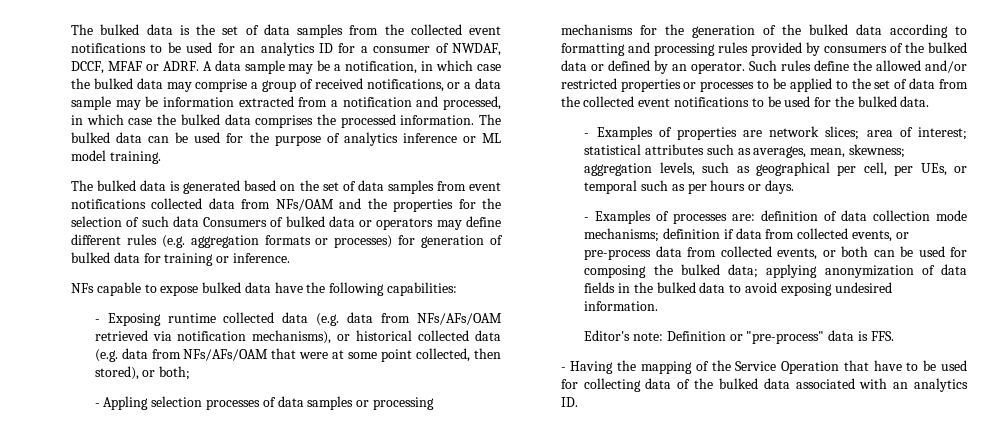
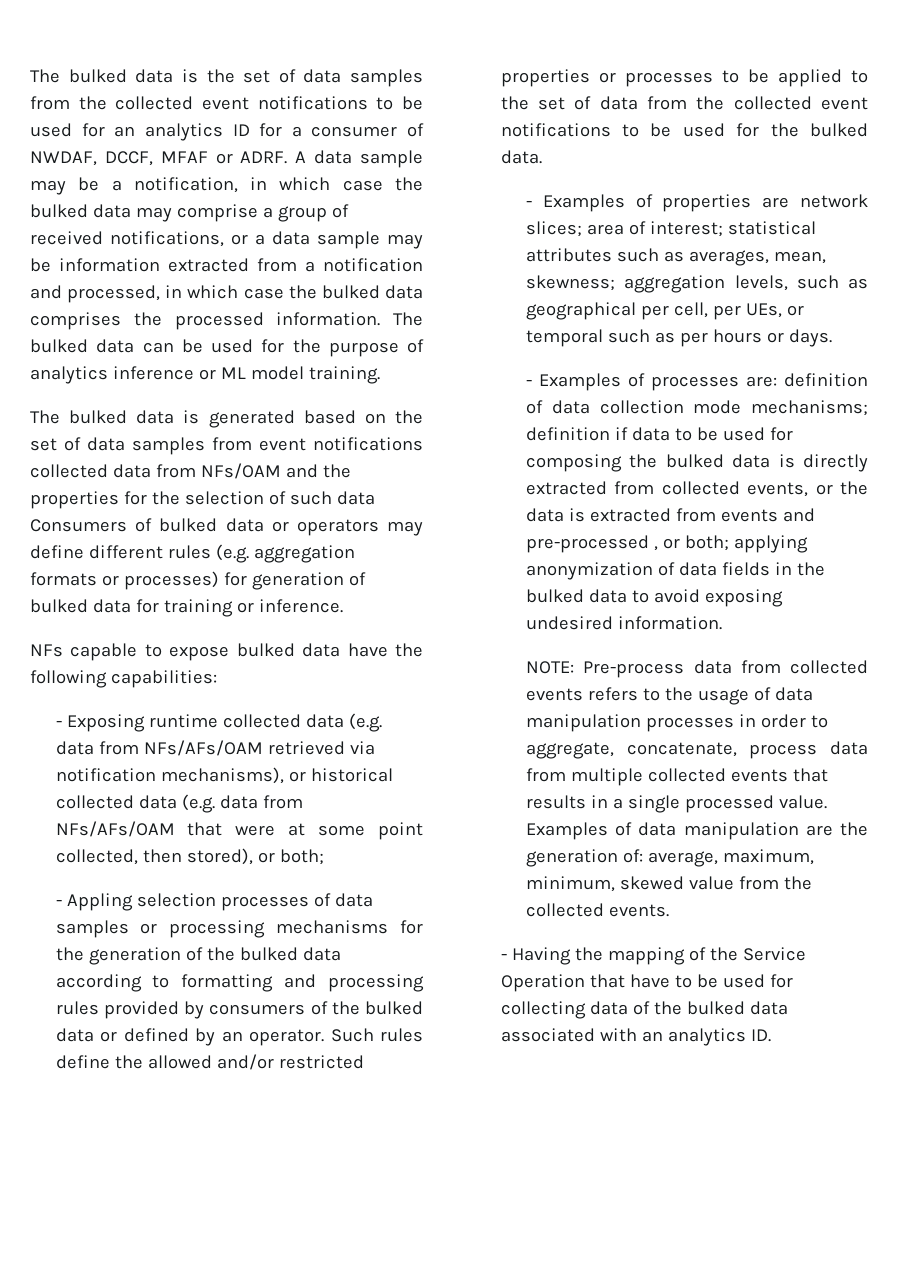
[765,228,909,242] [584,246,895,260] from collected events, or pre-process data from collected events, or both can -> [675,428,693,441] to
[728,264,759,278] data; -> [732,454,868,472] [526,481,868,497] [526,508,816,522] [526,535,730,553] data is directly extracted from collected events, or the data is extracted from events and pre-processed , or both;
[584,330,894,344] Editor's note: Definition or "pre-process" data is FFS. -> [526,660,868,678] [526,687,814,705] [526,714,829,732] [526,741,868,759] [526,768,829,786] [526,795,828,813] [526,822,868,840] [526,849,815,867] [526,876,813,892] [526,903,670,917] NOTE: Pre-process data from collected events refers to the usage of data manipulation processes in order to aggregate, concatenate, process data from multiple collected events that results in a single processed value. Examples of data manipulation are the generation of: average, maximum, minimum, skewed value from the collected events.

